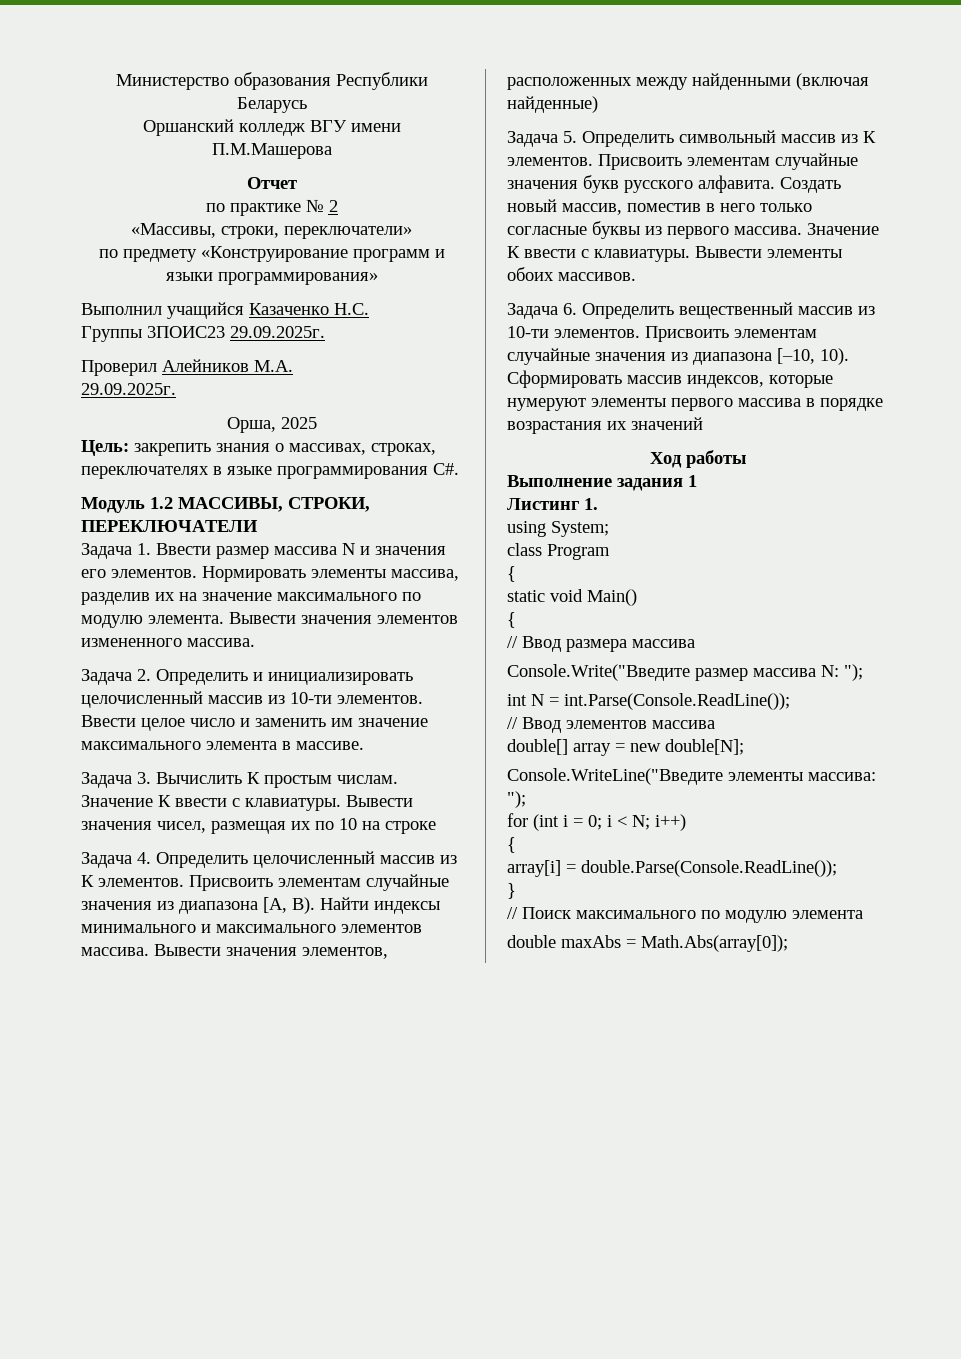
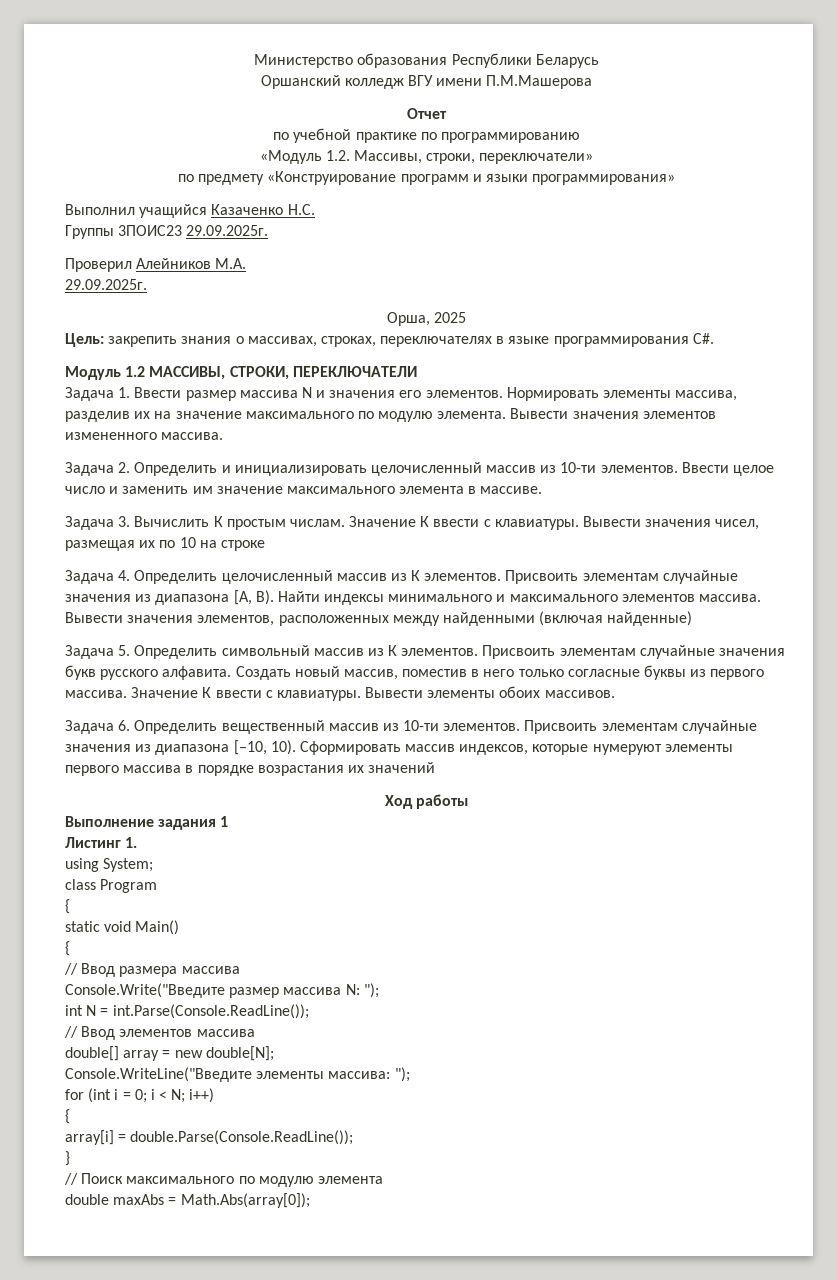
[229,199,338,216] [131,223,216,238] практике № 2 // «Массивы, -> [293,128,580,143] [259,150,422,164] учебной практике по программированию // «Модуль 1.2. Массивы,

